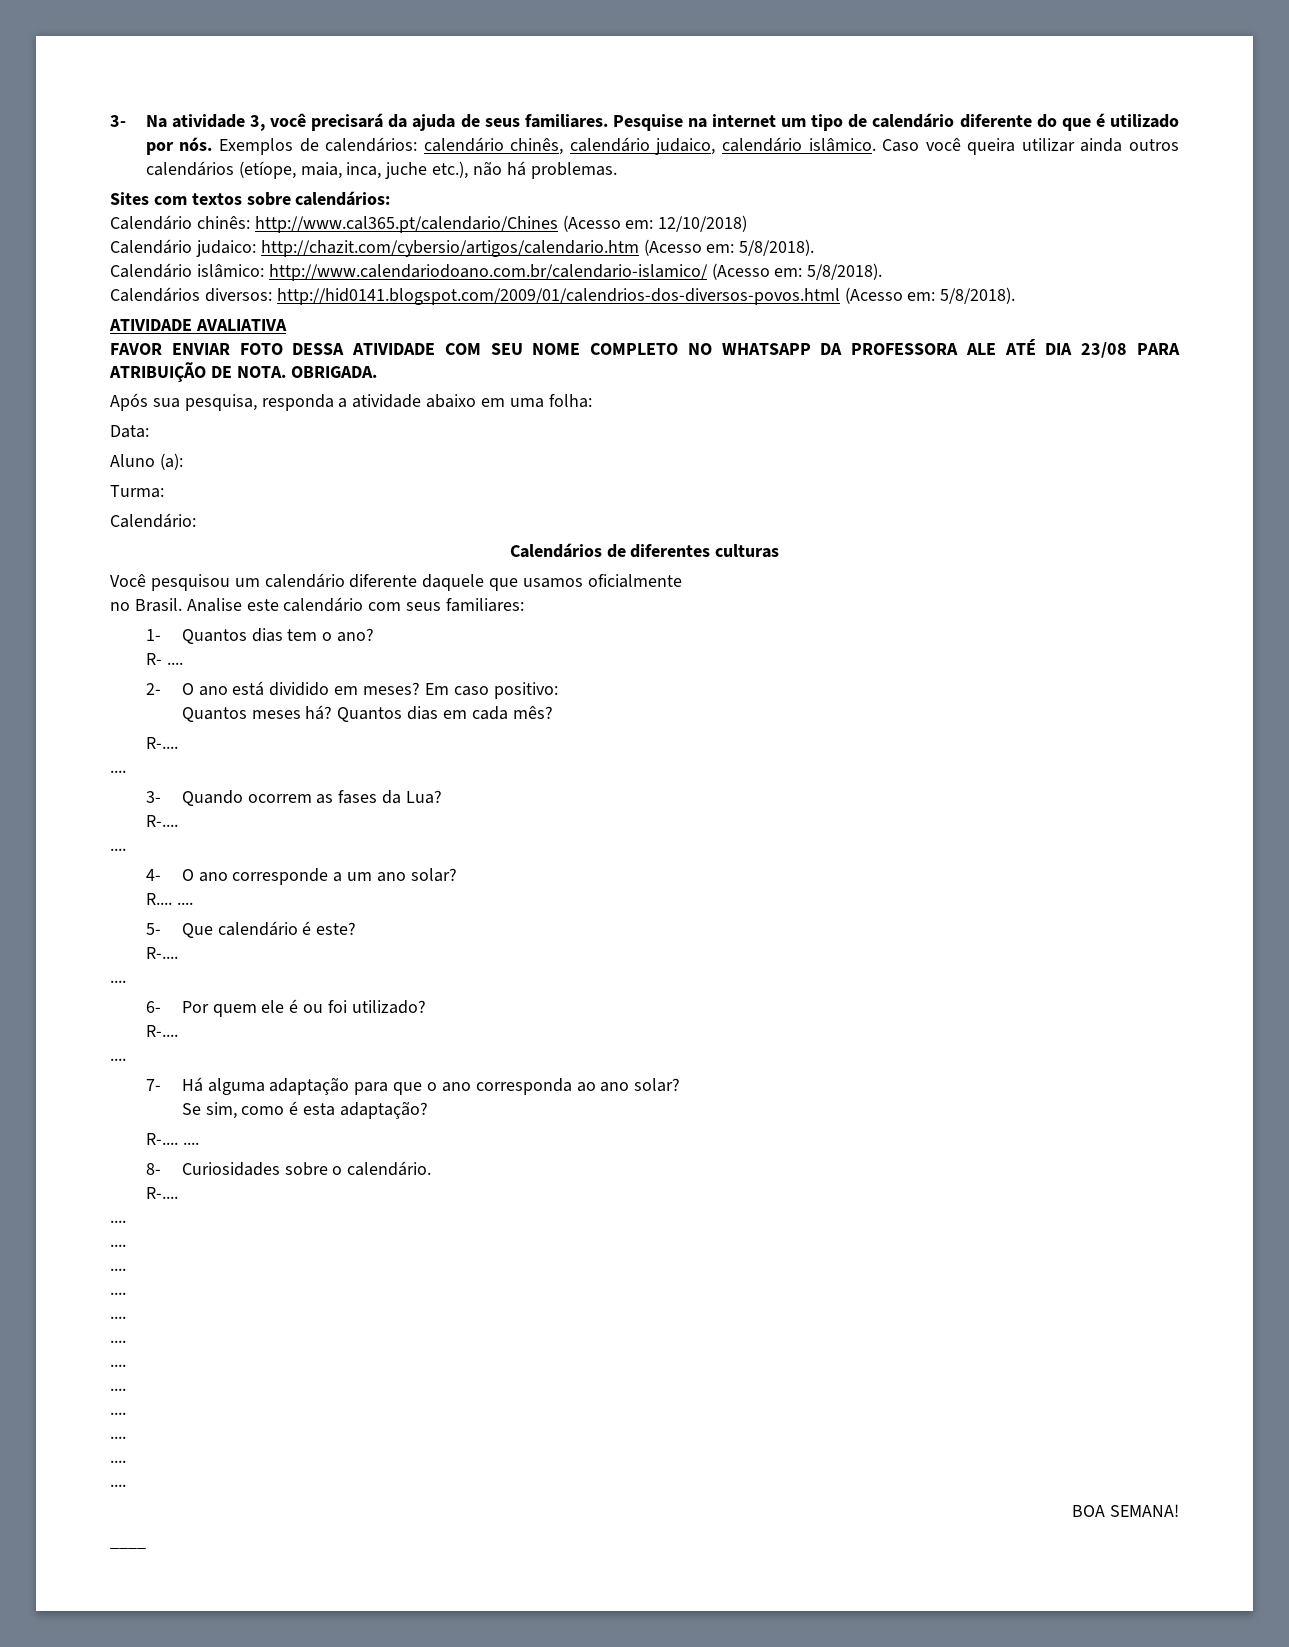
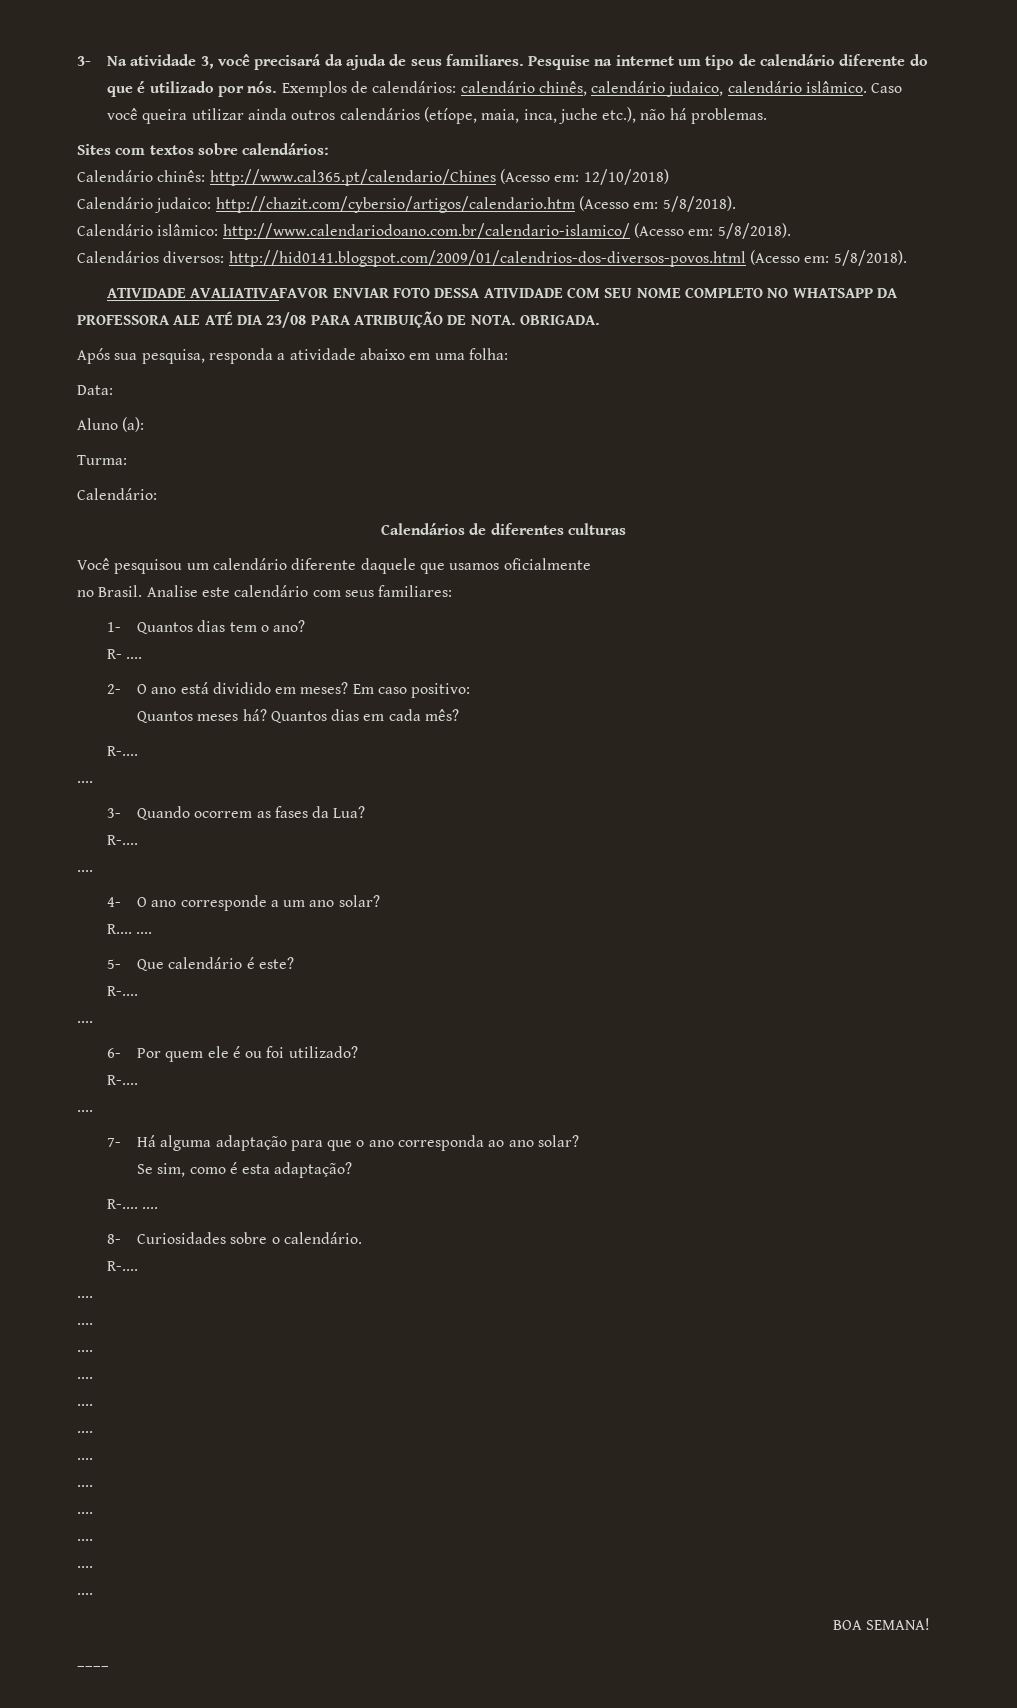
[195,319,287,331] [110,343,162,355] AVALIATIVA // FAVOR -> [190,288,329,298] AVALIATIVAFAVOR

